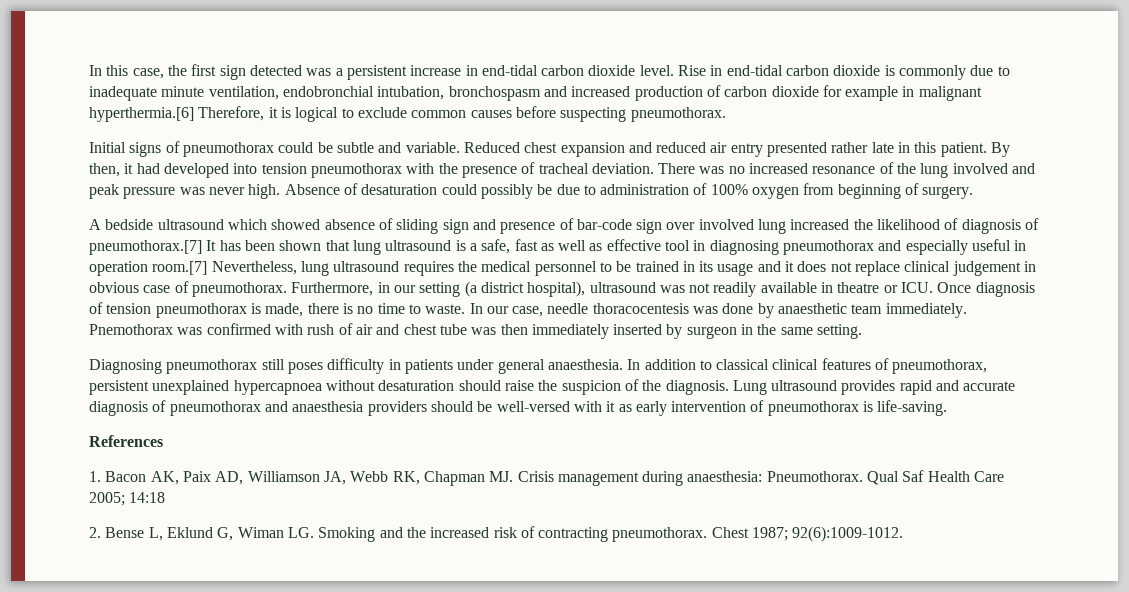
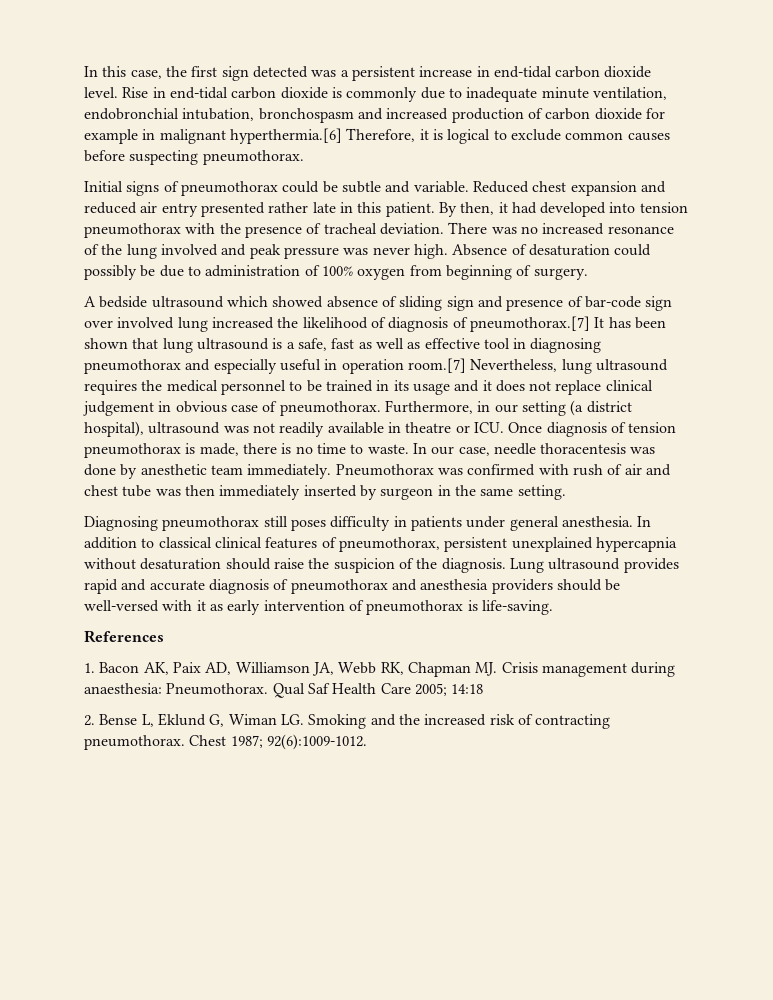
[592,303,689,314] thoracocentesis -> [540,443,627,454] thoracentesis
[778,303,848,314] anaesthetic -> [140,464,207,475] anesthetic
[89,324,173,335] Pnemothorax -> [335,464,434,476] Pneumothorax
[547,359,623,370] anaesthesia. -> [561,516,633,527] anesthesia.
[233,380,322,395] hypercapnoea -> [595,537,677,552] hypercapnia
[292,401,364,412] anaesthesia -> [420,579,489,590] anesthesia

